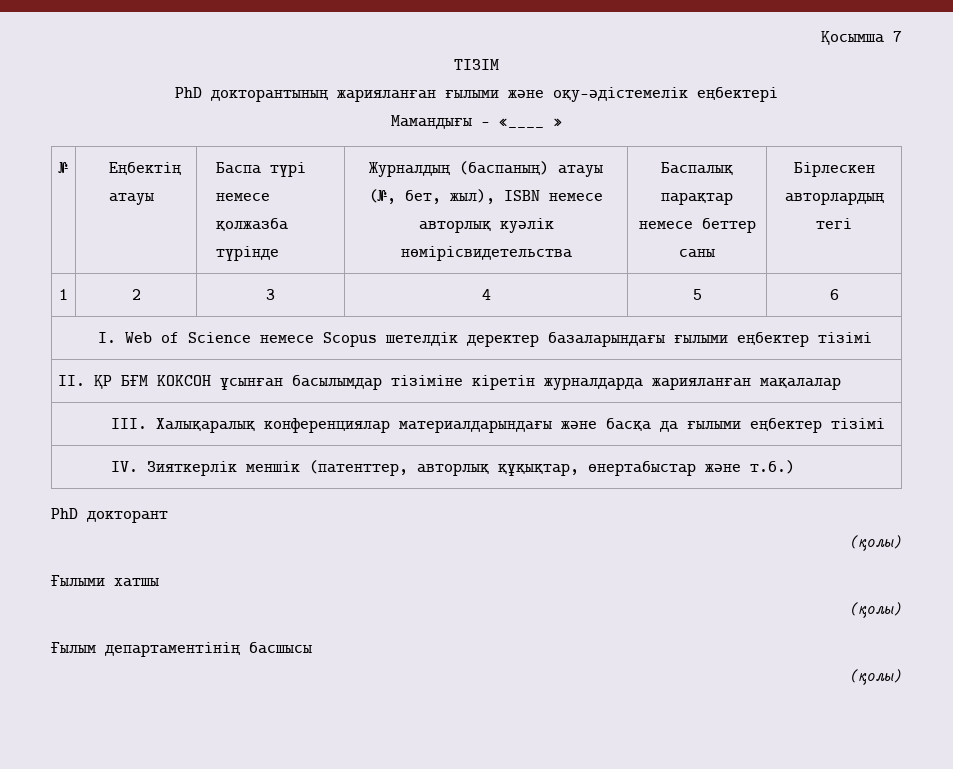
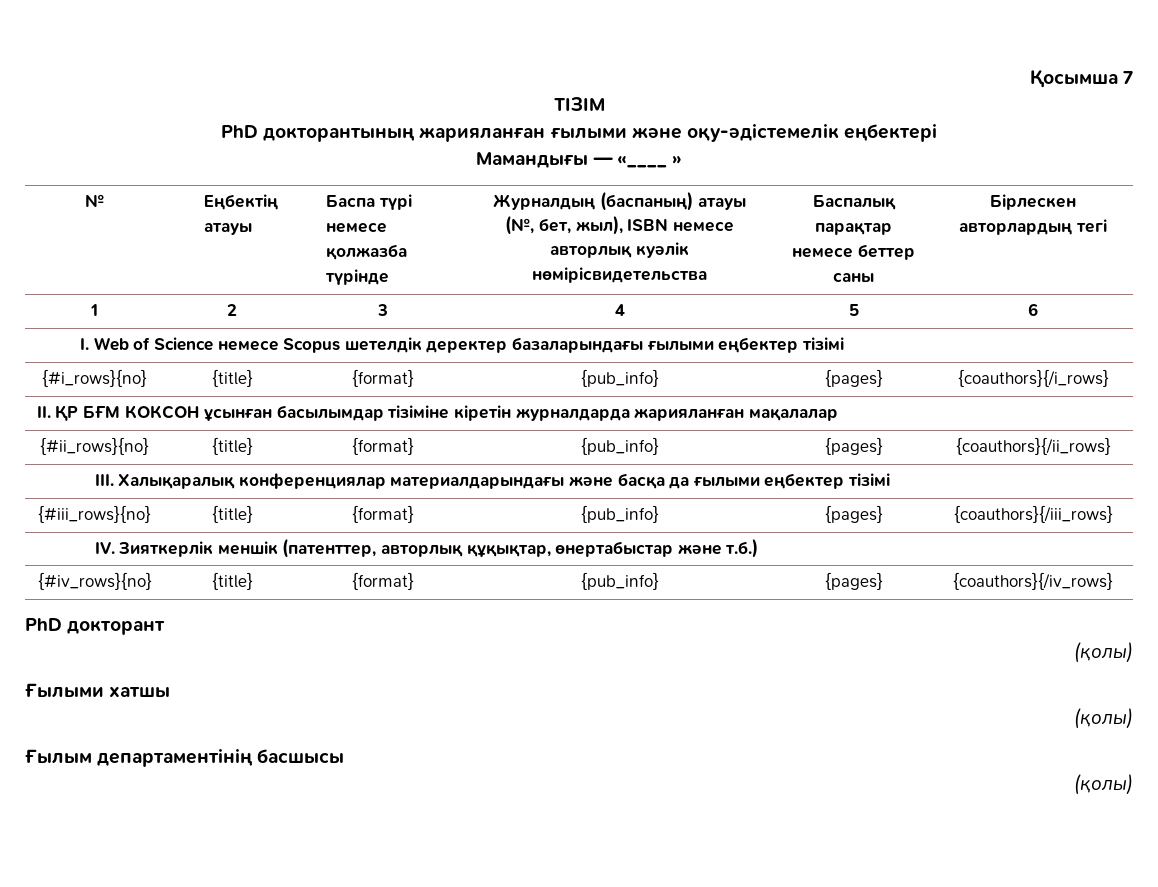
(873, 337) none -> [42,369,147,387] [211,369,253,387] [352,369,414,387] [580,369,659,387] [824,369,883,387] [957,369,1109,387] // {#i_rows}{no} | {title} | {format} | {pub_info} | {pages} | {coauthors}{/i_rows}
(842, 383) none -> [40,437,149,455] [211,437,253,455] [352,437,414,455] [580,437,659,455] [824,437,883,455] [955,437,1111,455] // {#ii_rows}{no} | {title} | {format} | {pub_info} | {pages} | {coauthors}{/ii_rows}
(886, 423) none -> [38,505,151,523] [211,505,253,523] [352,505,414,523] [580,505,659,523] [824,505,883,523] [953,505,1113,523] // {#iii_rows}{no} | {title} | {format} | {pub_info} | {pages} | {coauthors}{/iii_rows}
(796, 467) none -> [37,572,152,590] [211,572,253,590] [352,572,414,590] [580,572,659,590] [824,572,883,590] [953,572,1113,590] // {#iv_rows}{no} | {title} | {format} | {pub_info} | {pages} | {coauthors}{/iv_rows}

